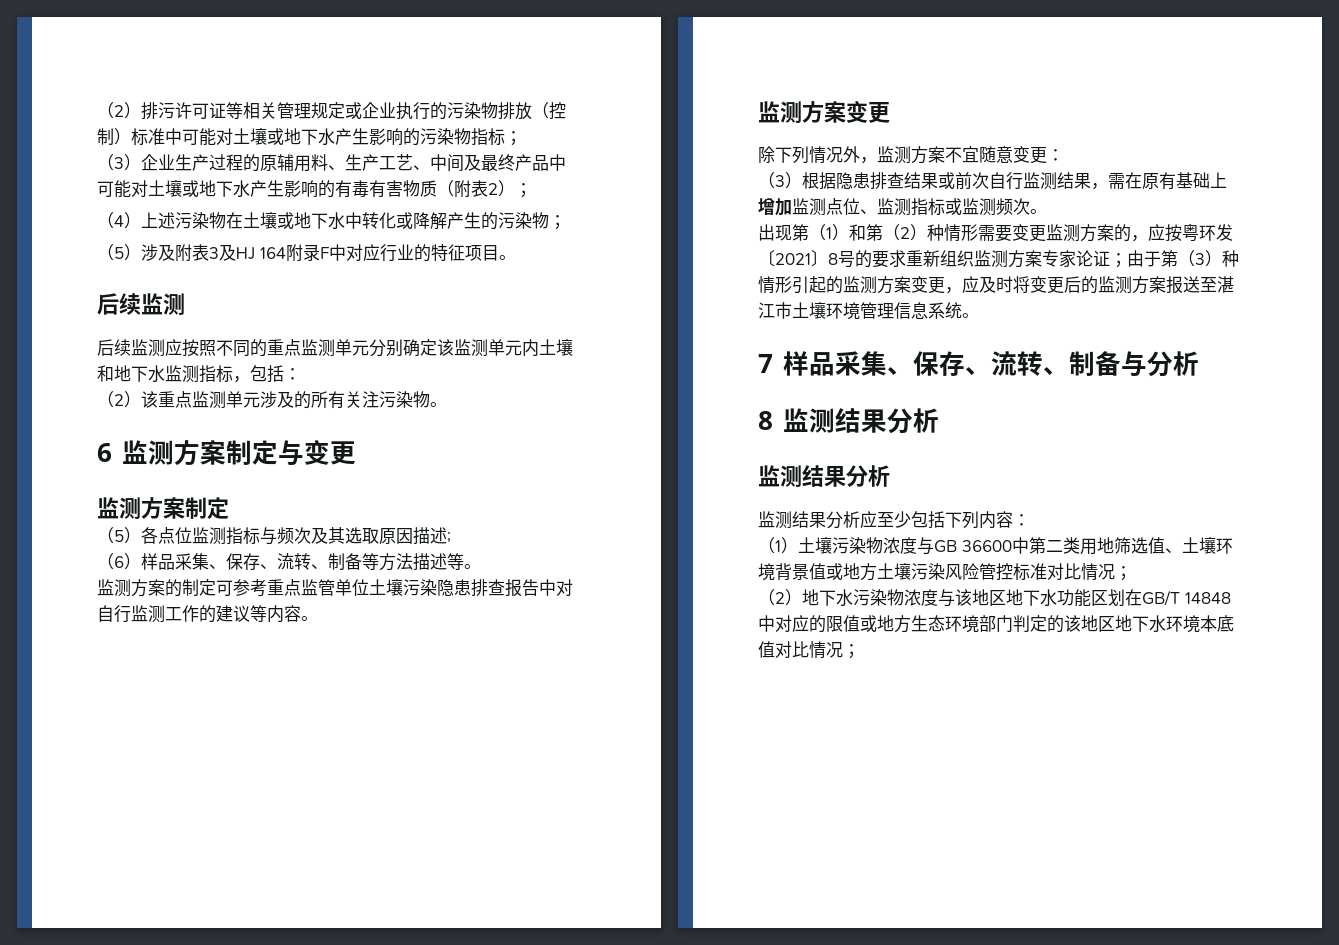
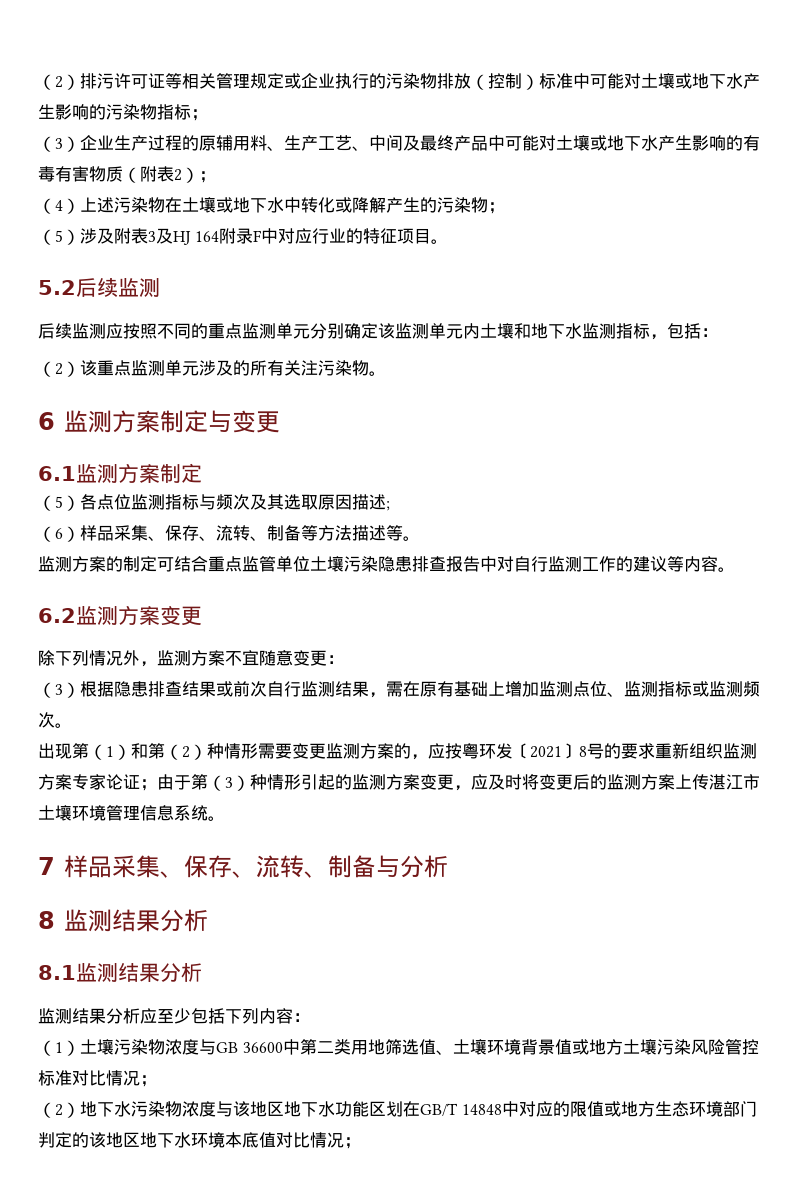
(516, 257) none -> [38,280,76,295] 5.2
(356, 453) none -> [38,466,76,481] 6.1
[233,579,267,597] 参考 -> [174,556,208,572] 结合
(318, 618) none -> [38,608,76,623] 6.2
[1166,276,1217,294] 报送至 -> [675,774,709,790] 上传
(939, 420) none -> [38,965,76,980] 8.1

